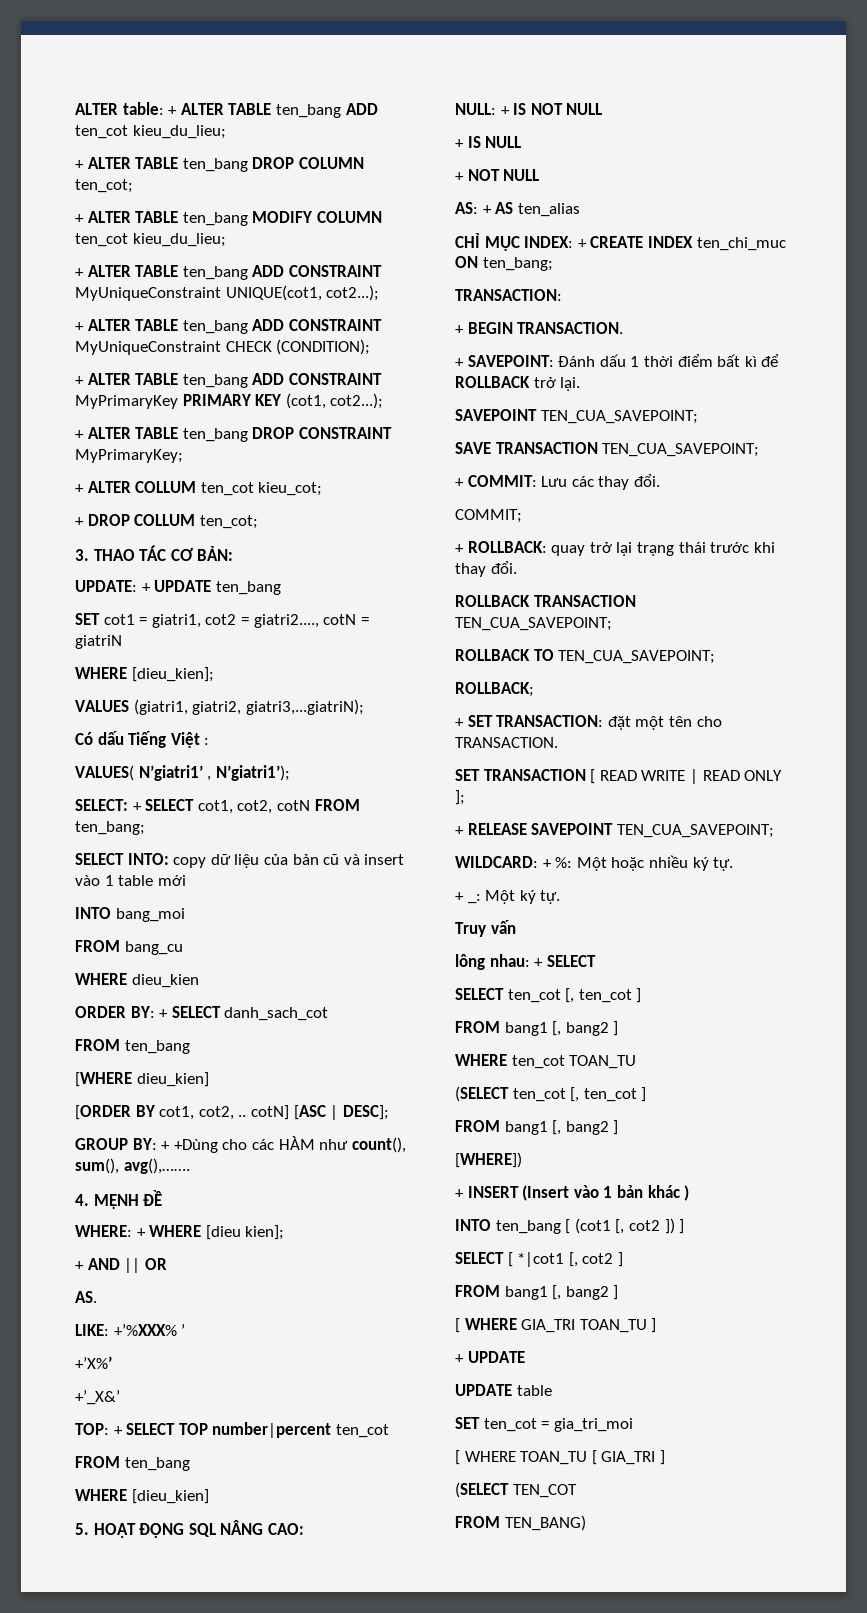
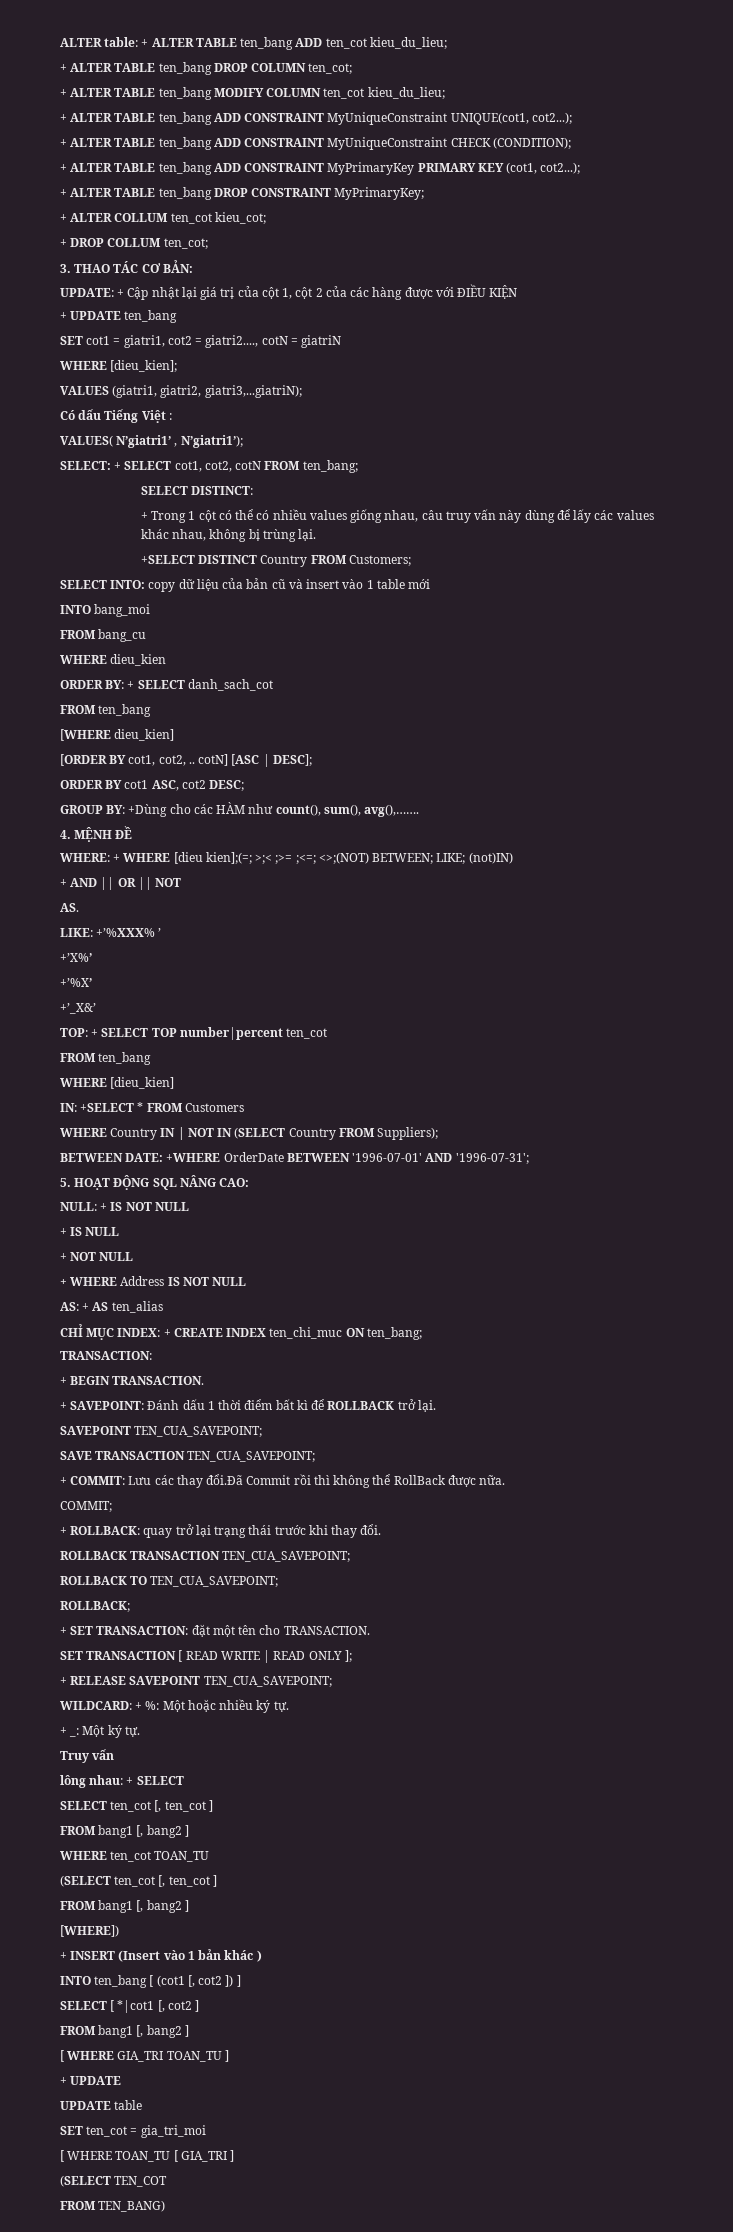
(151, 587) none -> [127,284,518,300] [60,312,67,320] Cập nhật lại giá trị của cột 1, cột 2 của các hàng được với ĐIỀU KIỆN // +
(145, 828) none -> [140,486,254,495] [140,509,654,523] [140,529,317,542] [140,555,411,567] // SELECT DISTINCT: // + Trong 1 cột có thể có nhiều values giống nhau, câu truy vấn này dùng để lấy các values khác nhau, không bị trùng lại. // +SELECT DISTINCT Country FROM Customers;
(389, 1112) none -> [60,780,245,791] // ORDER BY cot1 ASC, cot2 DESC;
[161,1141,171,1150] + -> (126, 809) none
[245,1225,285,1240] kien]; -> [205,852,513,864] kien];(=; >;< ;>= ;<=; <>;(NOT) BETWEEN; LIKE; (not)IN)
(167, 1264) none -> [137,877,182,890] || NOT
(112, 1362) none -> [60,978,92,987] // +’%X’
(209, 1496) none -> [60,1102,244,1112] [60,1127,439,1140] [60,1152,529,1164] // IN: +SELECT * FROM Customers // WHERE Country IN | NOT IN (SELECT Country FROM Suppliers); // BETWEEN DATE: +WHERE OrderDate BETWEEN '1996-07-01' AND '1996-07-31';
(540, 175) none -> [60,1276,247,1286] // + WHERE Address IS NOT NULL
[633,474,660,487] đổi. -> [206,1474,506,1488] đổi.Đã Commit rồi thì không thể RollBack được nữa.

